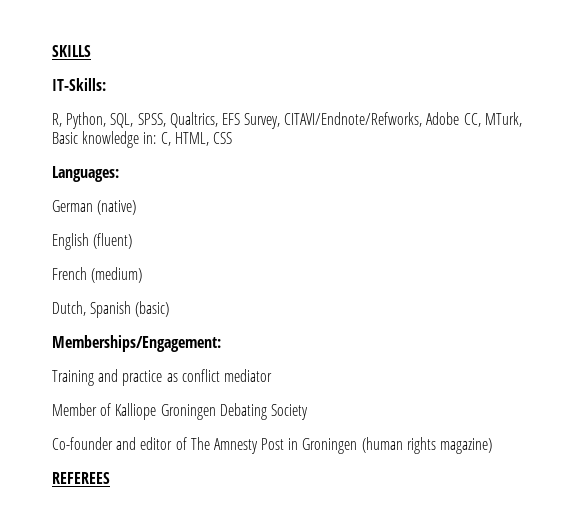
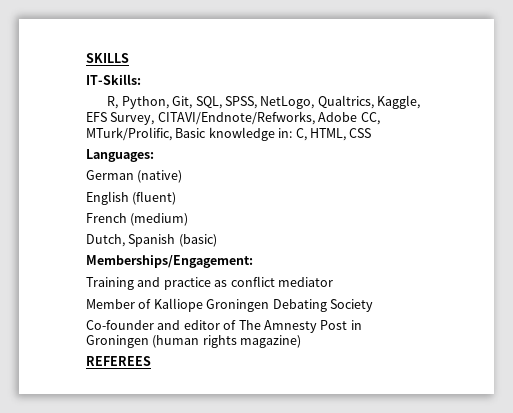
(107, 120) none -> [172,96,193,109] Git,
[169,112,218,128] Qualtrics, -> [260,95,421,109] NetLogo, Qualtrics, Kaggle,
[484,112,522,127] MTurk, -> [86,127,172,141] MTurk/Prolific,

